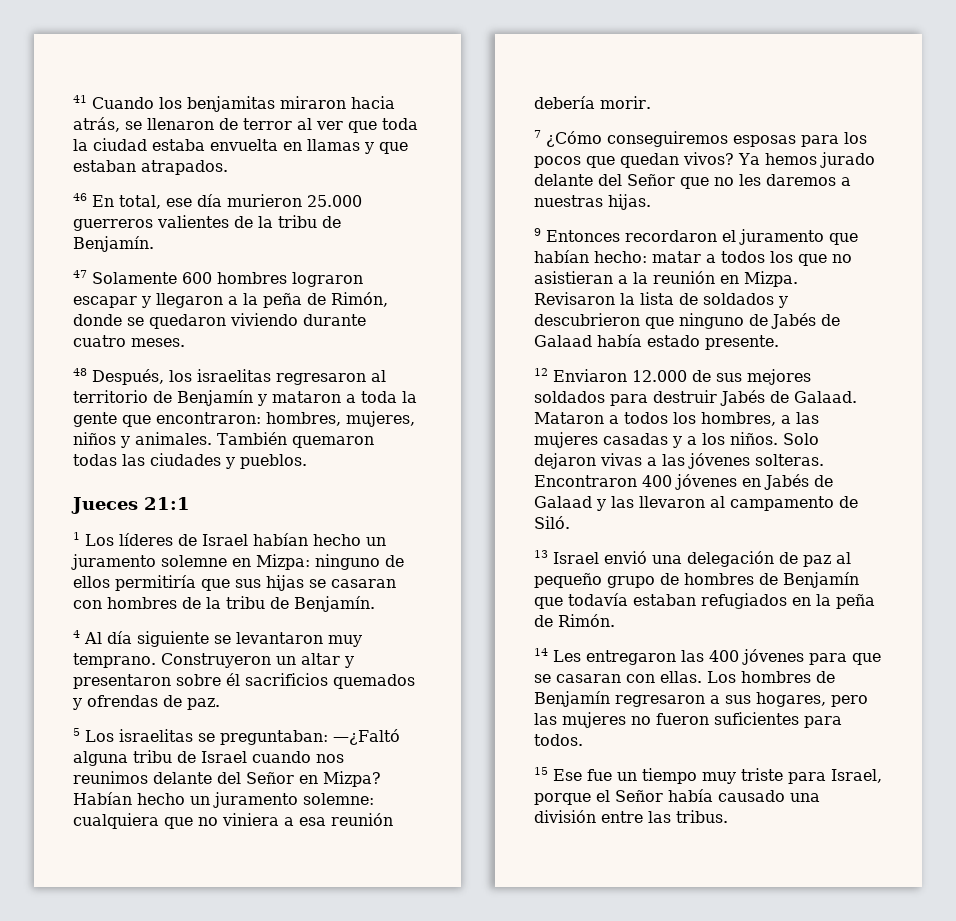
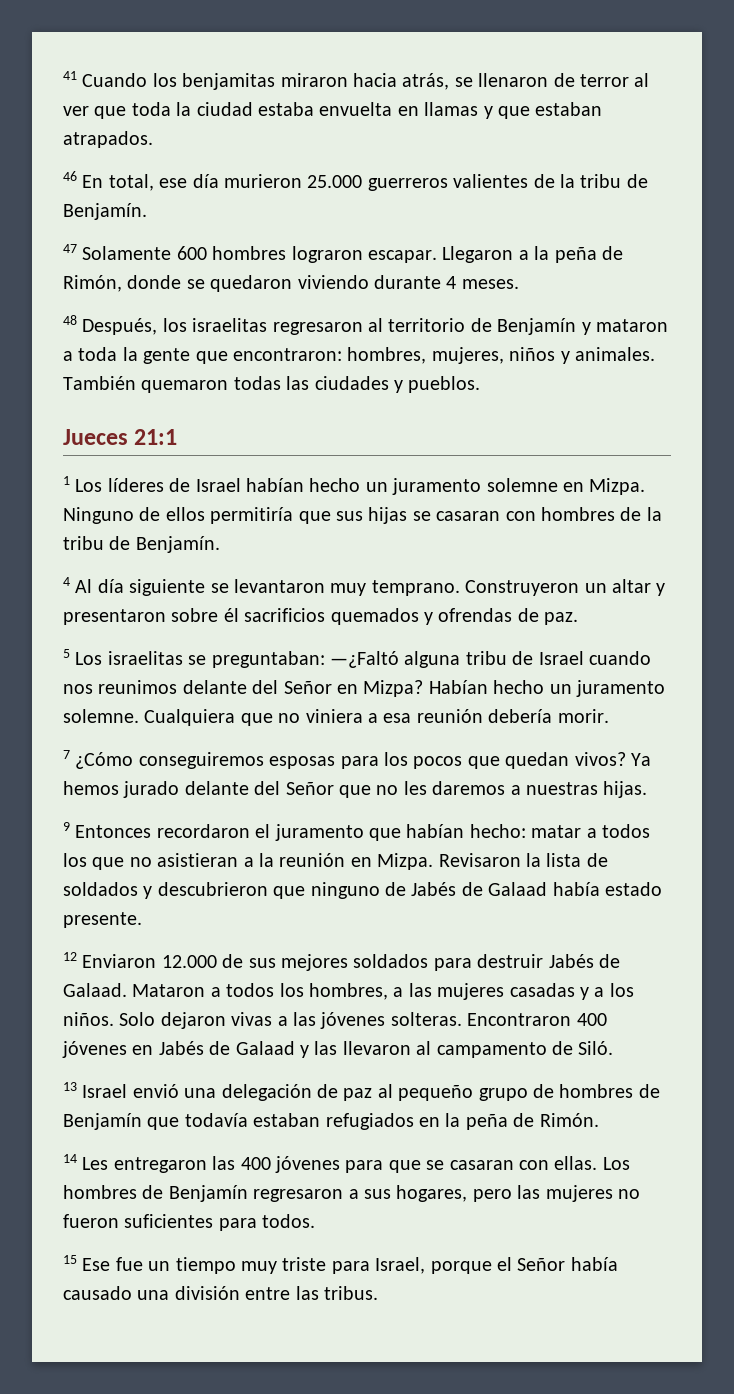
[73,293,223,308] escapar y llegaron -> [368,246,514,263] escapar. Llegaron
[73,335,126,347] cuatro -> [446,276,457,289] 4
[256,554,380,570] Mizpa: ninguno -> [589,478,646,495] [63,507,134,524] Mizpa. Ninguno
[303,793,374,805] [73,813,159,829] solemne: cualquiera -> [63,709,236,726] solemne. Cualquiera

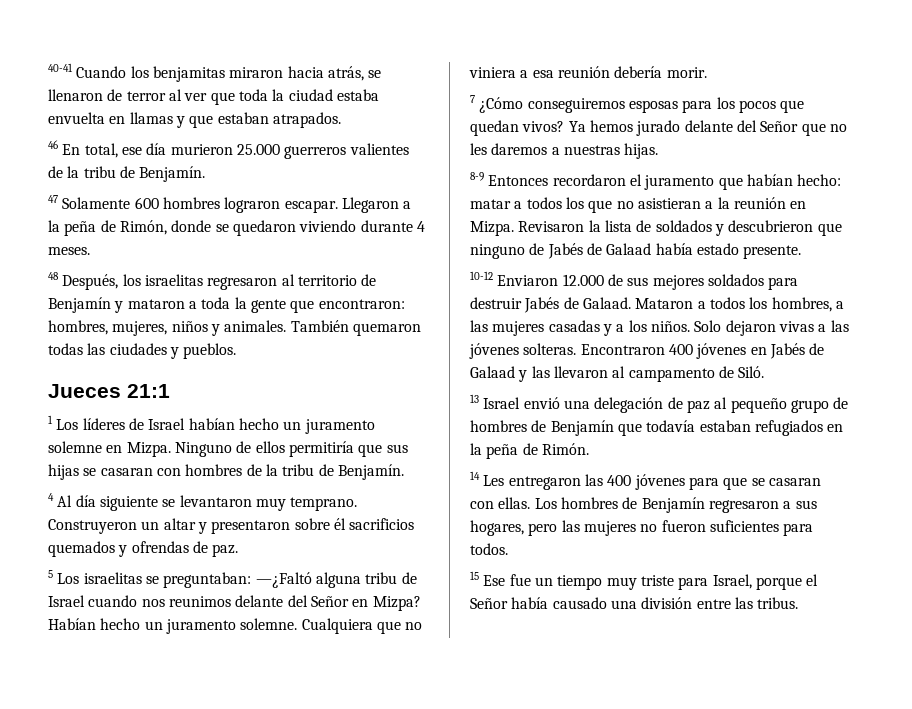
[63,71,77,80] 41 -> [48,63,73,72] 40-41
[63,822,70,831] 9 -> [470,172,484,181] 8-9
[63,952,77,961] 12 -> [470,271,493,280] 10-12

